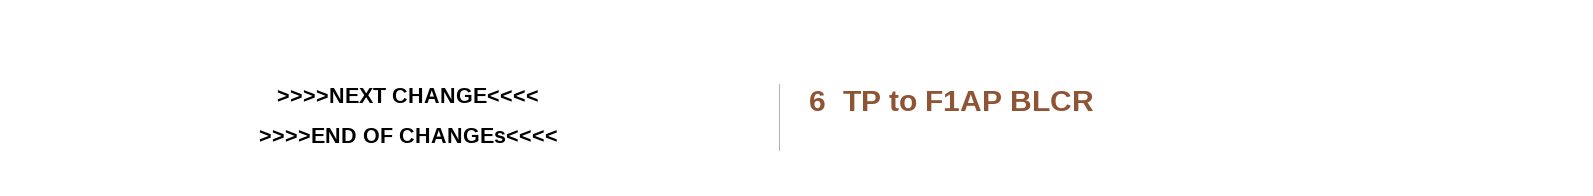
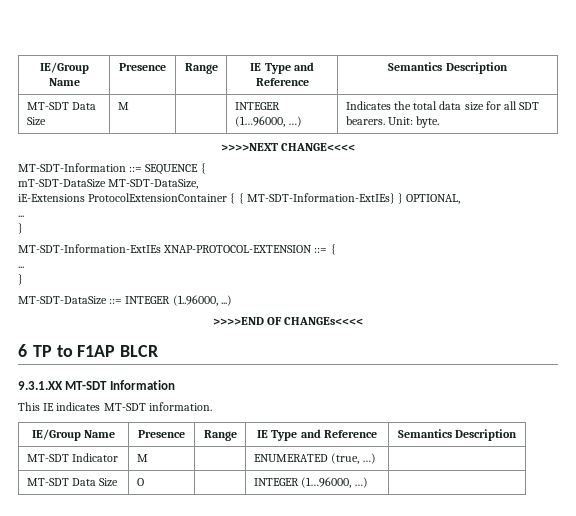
[277,88,539,103] >>>>NEXT CHANGE<<<< -> [39,62,89,74] [48,78,80,86] [119,63,166,71] [184,63,218,74] [250,62,314,74] [255,78,309,86] [388,62,508,74] [26,102,96,110] [26,117,46,126] [117,102,129,110] [234,102,280,110] [234,116,302,127] [345,101,540,111] [345,116,440,128] [220,143,356,151] [18,163,206,175] [18,179,199,189] [18,193,461,204] [18,215,24,217] [18,223,23,234] [18,244,336,255] [18,266,24,268] [18,274,23,285] [18,295,232,306] IE/Group Name | Presence | Range | IE Type and Reference | Semantics Description // MT-SDT Data Size | M | | INTEGER (1…96000, …) | Indicates the total data size for all SDT bearers. Unit: byte. // >>>>NEXT CHANGE<<<< // MT-SDT-Information ::= SEQUENCE { // mT-SDT-DataSize MT-SDT-DataSize, // iE-Extensions ProtocolExtensionContainer { { MT-SDT-Information-ExtIEs} } OPTIONAL, // ... // } // MT-SDT-Information-ExtIEs XNAP-PROTOCOL-EXTENSION ::= { // ... // } // MT-SDT-DataSize ::= INTEGER (1..96000, ...)
(1095, 101) none -> [18,380,175,390] [18,402,212,411] [31,429,116,441] [138,430,185,438] [203,430,237,441] [257,429,377,441] [397,429,518,441] [26,453,118,462] [136,454,148,462] [253,453,377,464] [26,478,119,487] [136,478,144,486] [253,477,369,488] // 9.3.1.XX MT-SDT Information // This IE indicates MT-SDT information. // IE/Group Name | Presence | Range | IE Type and Reference | Semantics Description // MT-SDT Indicator | M | | ENUMERATED (true, …) | // MT-SDT Data Size | O | | INTEGER (1…96000, …) |

